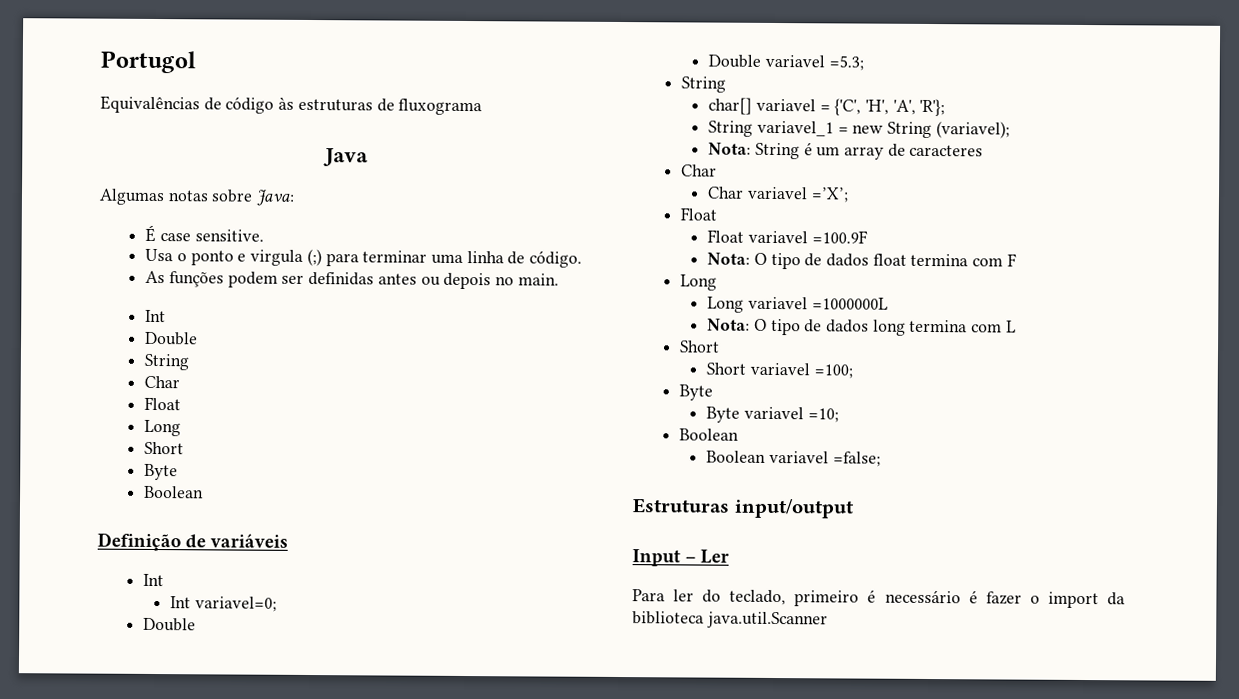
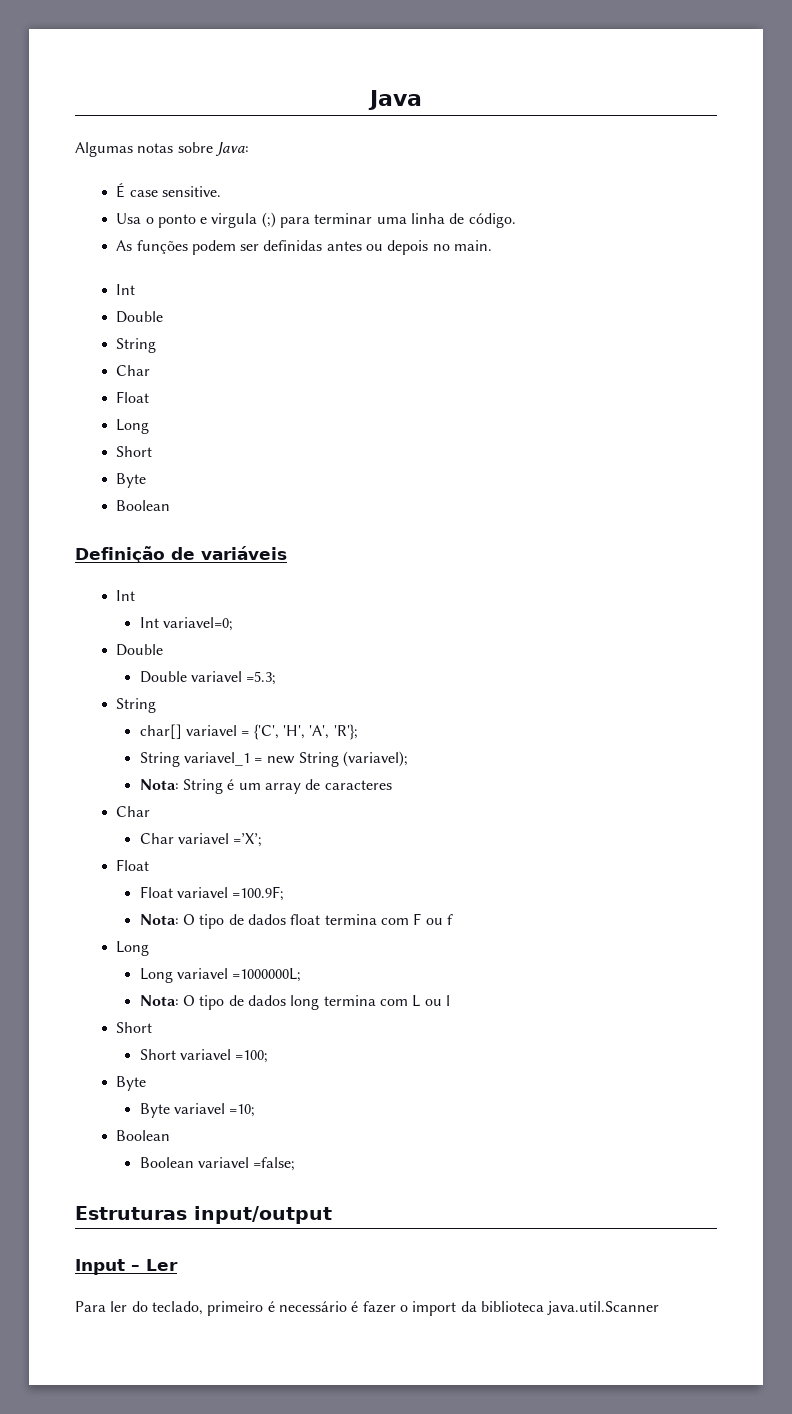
[100,50,196,74] [100,95,483,116] Portugol // Equivalências de código às estruturas de fluxograma // -> (368, 100) none
[811,230,868,244] =100.9F -> [232,886,285,901] =100.9F;
(1017, 260) none -> [425,914,453,925] ou f
[811,297,888,310] =1000000L -> [232,968,302,982] =1000000L;
(1016, 326) none -> [424,995,450,1006] ou l

